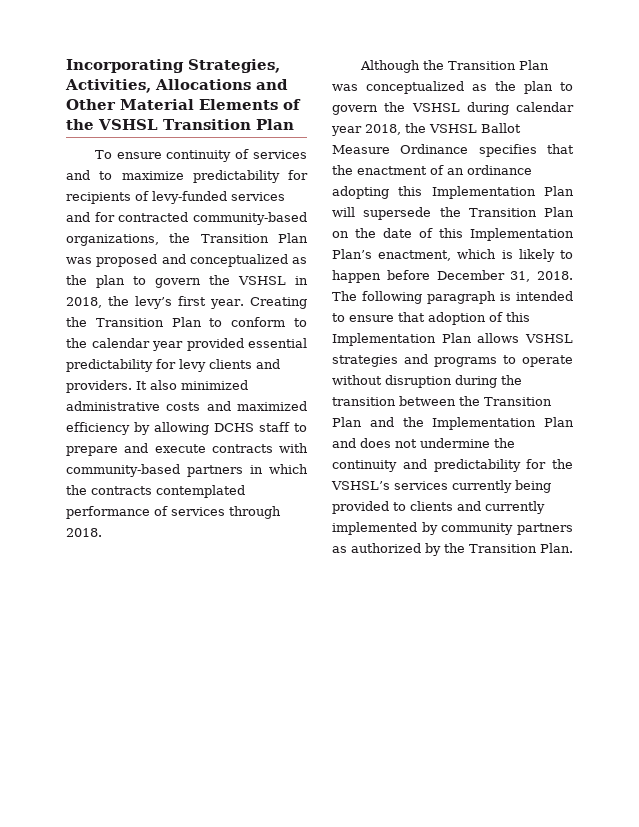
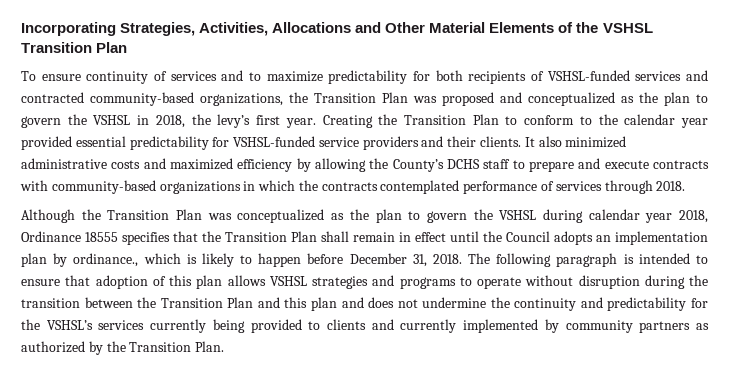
(308, 175) none -> [435,70,463,81] both
[152,191,285,204] [66,212,115,222] levy-funded services and for -> [547,70,708,81] VSHSL-funded services and
[179,359,280,372] [66,380,132,393] levy clients and providers. -> [233,136,522,150] VSHSL-funded service providers and their clients.
(209, 428) none -> [369,158,444,172] the County’s
[187,465,243,477] partners -> [159,181,241,194] organizations
[405,123,521,133] [332,144,574,157] [332,165,532,175] [332,186,574,199] [332,207,574,220] [332,228,574,241] [332,249,452,261] the VSHSL Ballot Measure Ordinance specifies that the enactment of an ordinance adopting this Implementation Plan will supersede the Transition Plan on the date of this Implementation Plan’s enactment, -> [21,231,708,245] [21,253,139,267] Ordinance 18555 specifies that the Transition Plan shall remain in effect until the Council adopts an implementation plan by ordinance.,
[332,333,472,346] Implementation Plan -> [196,275,223,289] plan
[402,417,574,430] the Implementation Plan -> [284,297,337,311] this plan

